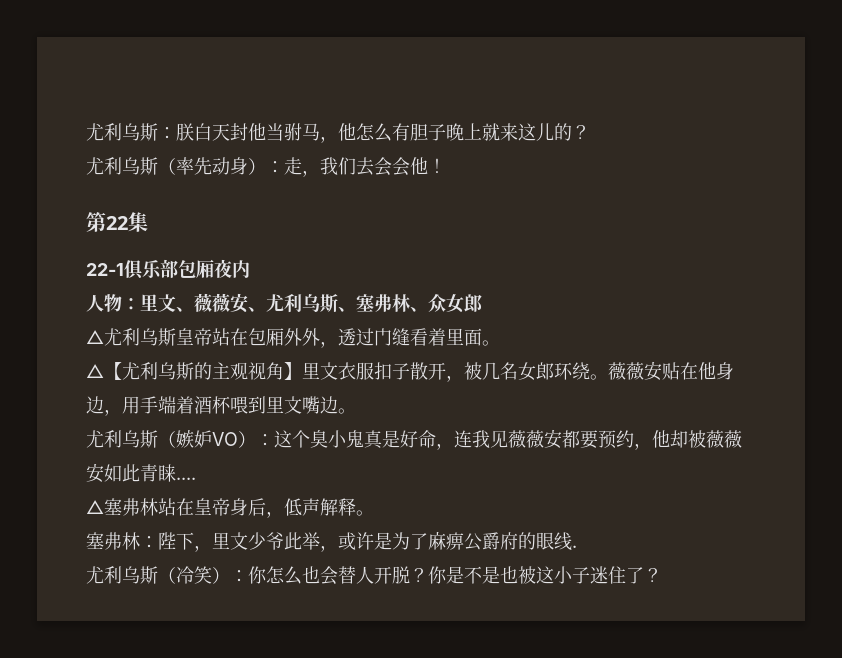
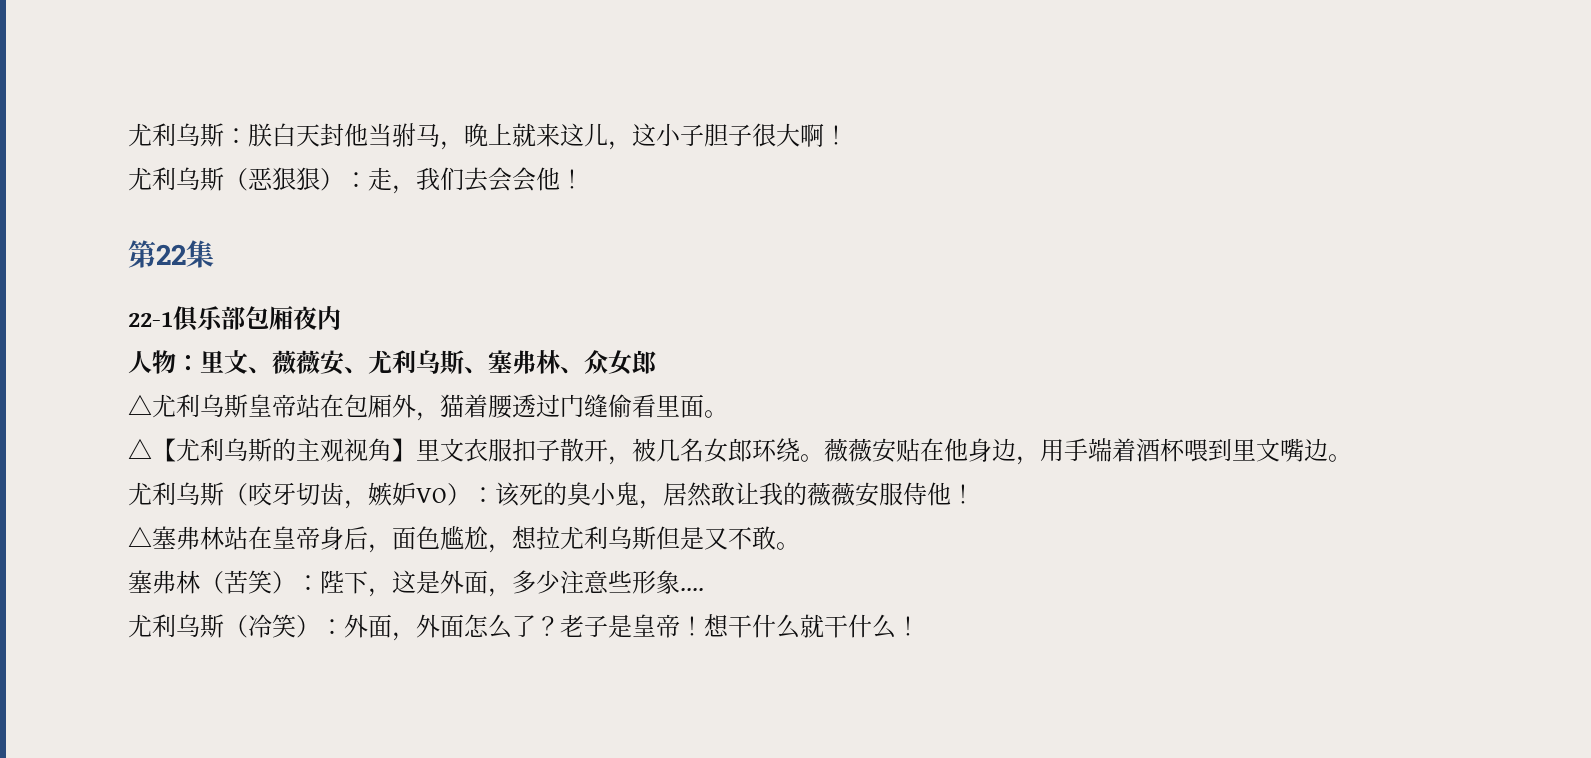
[338,123,590,142] [86,157,248,175] 他怎么有胆子晚上就来这儿的？ // 尤利乌斯（率先动身 -> [464,123,848,150] [128,167,320,191] 晚上就来这儿，这小子胆子很大啊！ // 尤利乌斯（恶狠狠
[302,328,338,348] 外， -> [416,394,512,421] ，猫着腰
[410,328,446,346] 看着 -> [608,394,656,418] 偷看
(176, 439) none -> [248,482,368,509] 咬牙切齿，
[274,429,742,450] [86,463,196,483] 这个臭小鬼真是好命，连我见薇薇安都要预约，他却被薇薇安如此青睐.... -> [495,482,975,509] 该死的臭小鬼，居然敢让我的薇薇安服侍他！
[284,498,374,516] [86,531,577,552] 低声解释。 // 塞弗林：陛下，里文少爷此举，或许是为了麻痹公爵府的眼线. -> [392,526,800,553] [128,570,704,597] 面色尴尬，想拉尤利乌斯但是又不敢。 // 塞弗林（苦笑）：陛下，这是外面，多少注意些形象....
[248,566,662,585] 你怎么也会替人开脱？你是不是也被这小子迷住了？ -> [344,614,920,641] 外面，外面怎么了？老子是皇帝！想干什么就干什么！

